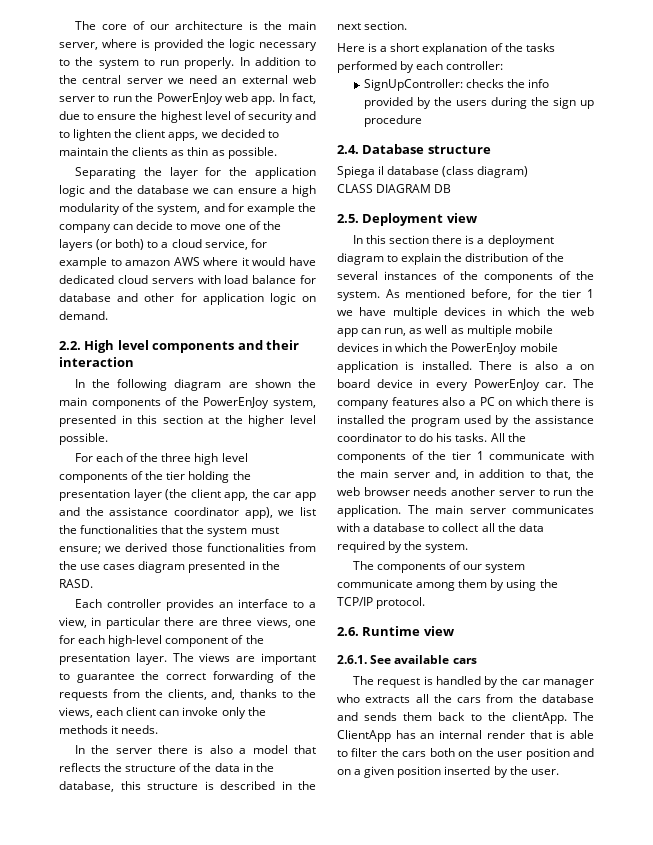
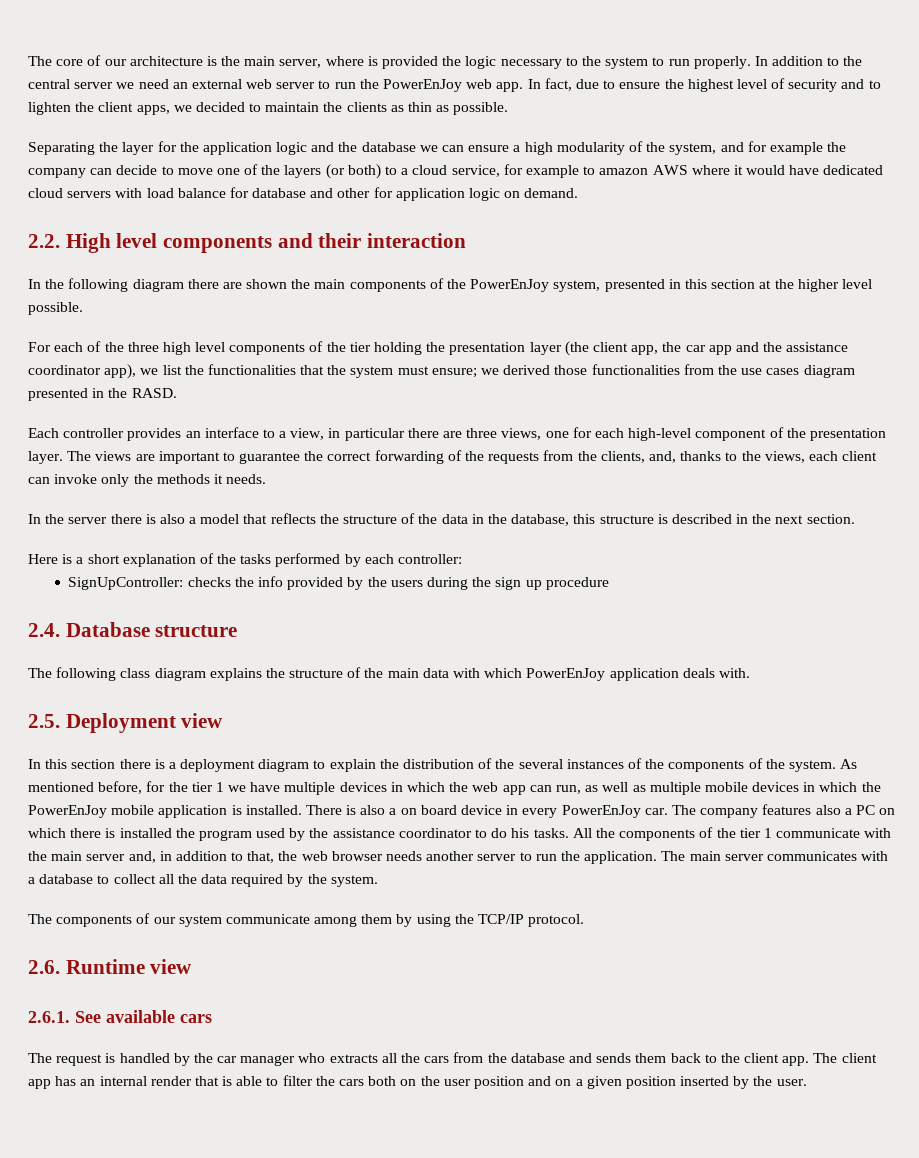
(222, 385) none -> [187,279,219,289] there
[337,166,529,178] [337,184,452,193] Spiega il database (class diagram) // CLASS DIAGRAM DB -> [28,667,750,681] The following class diagram explains the structure of the main data with which PowerEnJoy application deals with.
[511,712,594,724] [337,730,391,742] clientApp. The ClientApp -> [744,1053,877,1066] [28,1079,51,1089] client app. The client app

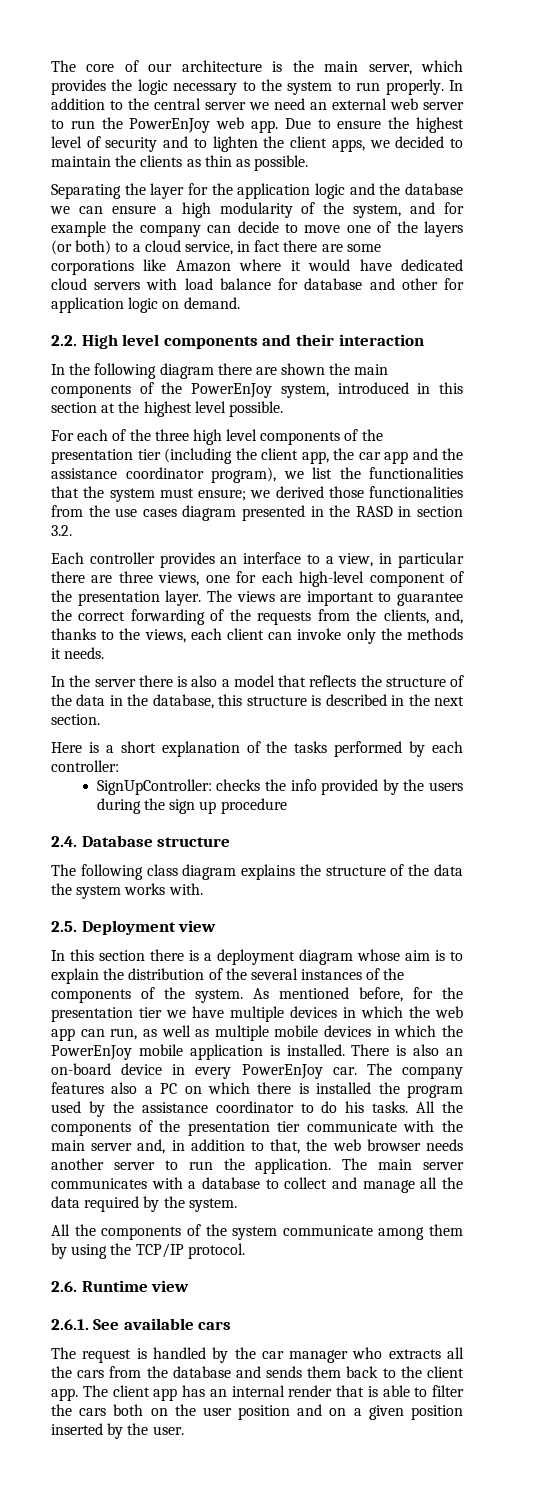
[325,56,439,69] where is provided -> [421,60,464,72] [51,79,106,95] which provides
[527,78,599,91] In fact, due -> [284,118,311,129] Due
[503,164,688,178] for example to amazon AWS -> [237,240,381,252] [51,259,231,275] in fact there are some corporations like Amazon
[604,279,665,292] presented -> [337,382,409,394] introduced
[797,279,839,292] higher -> [143,401,192,417] highest
[349,341,589,356] tier holding the presentation layer (the -> [51,448,257,464] presentation tier (including the
[104,364,137,379] app), -> [211,467,276,483] program),
[131,388,177,398] RASD. -> [355,506,464,517] [51,525,72,536] RASD in section 3.2.
[387,668,715,681] main data with which PowerEnJoy application deals -> [433,864,463,876] [51,883,166,899] data the system works
(310, 765) none -> [357,949,445,961] whose aim is
[191,782,224,792] tier 1 -> [51,1007,162,1022] presentation tier
[389,805,457,815] a on board -> [446,1048,463,1056] [51,1063,111,1075] an on-board
[739,828,772,838] tier 1 -> [187,1121,301,1136] presentation tier
(156, 879) none -> [332,1177,415,1193] and manage
[28,913,176,927] The components of our -> [51,1224,227,1240] All the components of the

